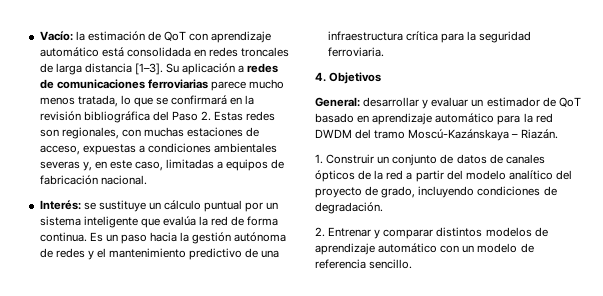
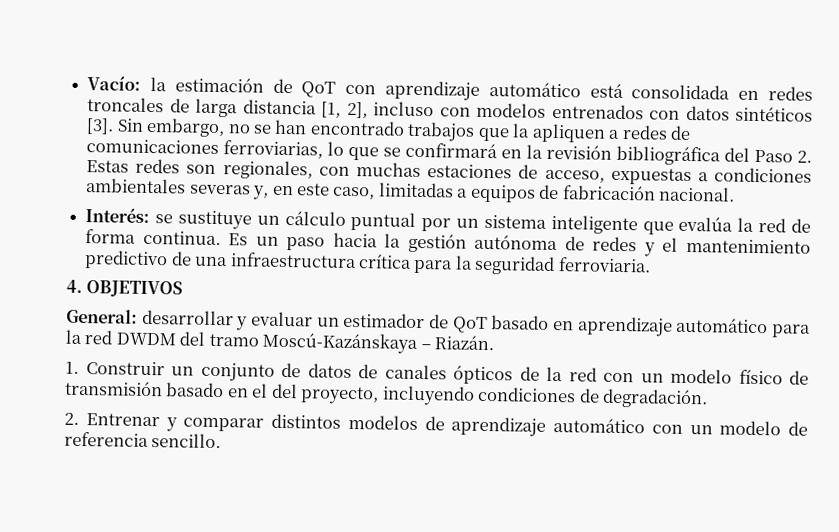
[134,63,279,75] [39,79,285,91] [39,95,118,107] [1–3]. Su aplicación a redes de comunicaciones ferroviarias parece mucho menos tratada, -> [321,101,813,122] [86,117,692,143] [86,139,324,159] [1, 2], incluso con modelos entrenados con datos sintéticos [3]. Sin embargo, no se han encontrado trabajos que la apliquen a redes de comunicaciones ferroviarias,
[329,72,382,84] Objetivos -> [86,280,184,298] OBJETIVOS
[406,170,572,182] [315,186,416,198] a partir del modelo analítico del proyecto de grado, -> [603,368,809,385] [65,380,380,405] con un modelo físico de transmisión basado en el del proyecto,

